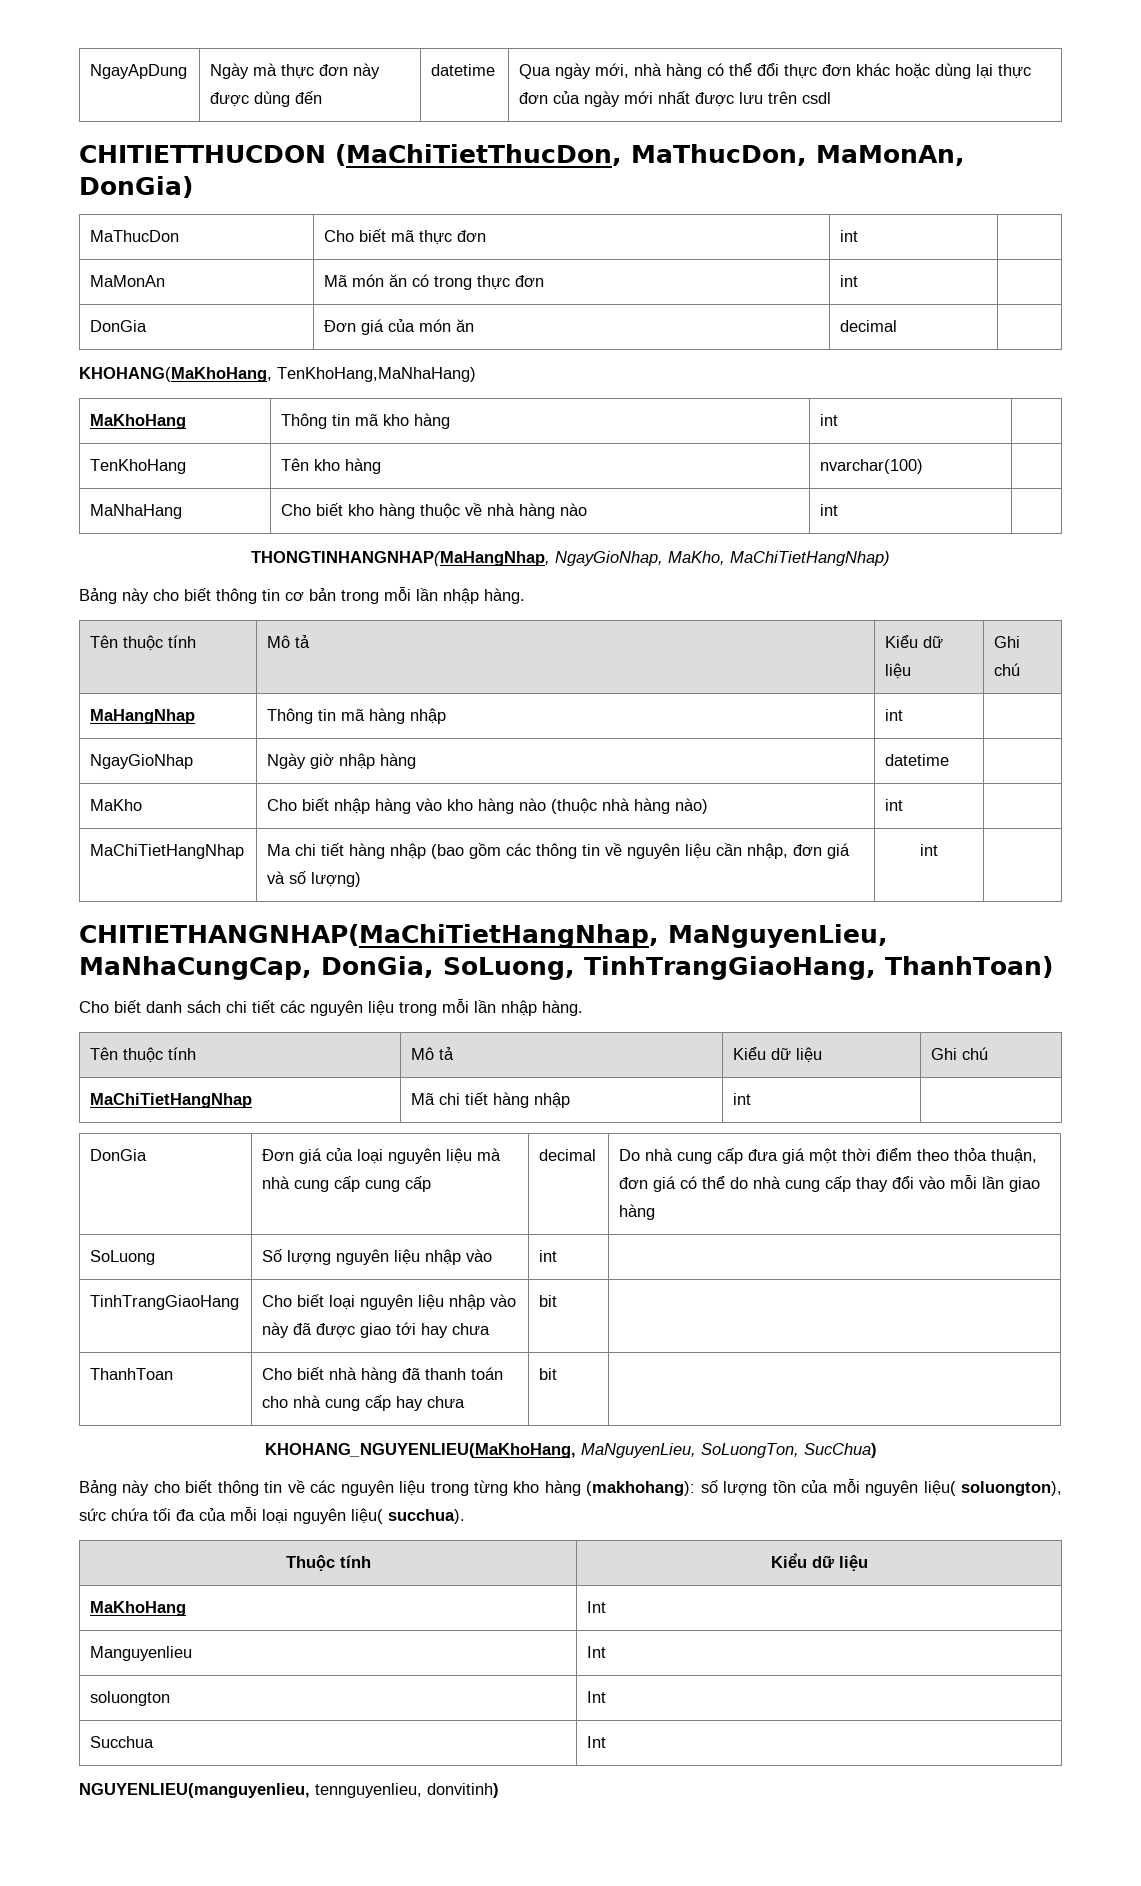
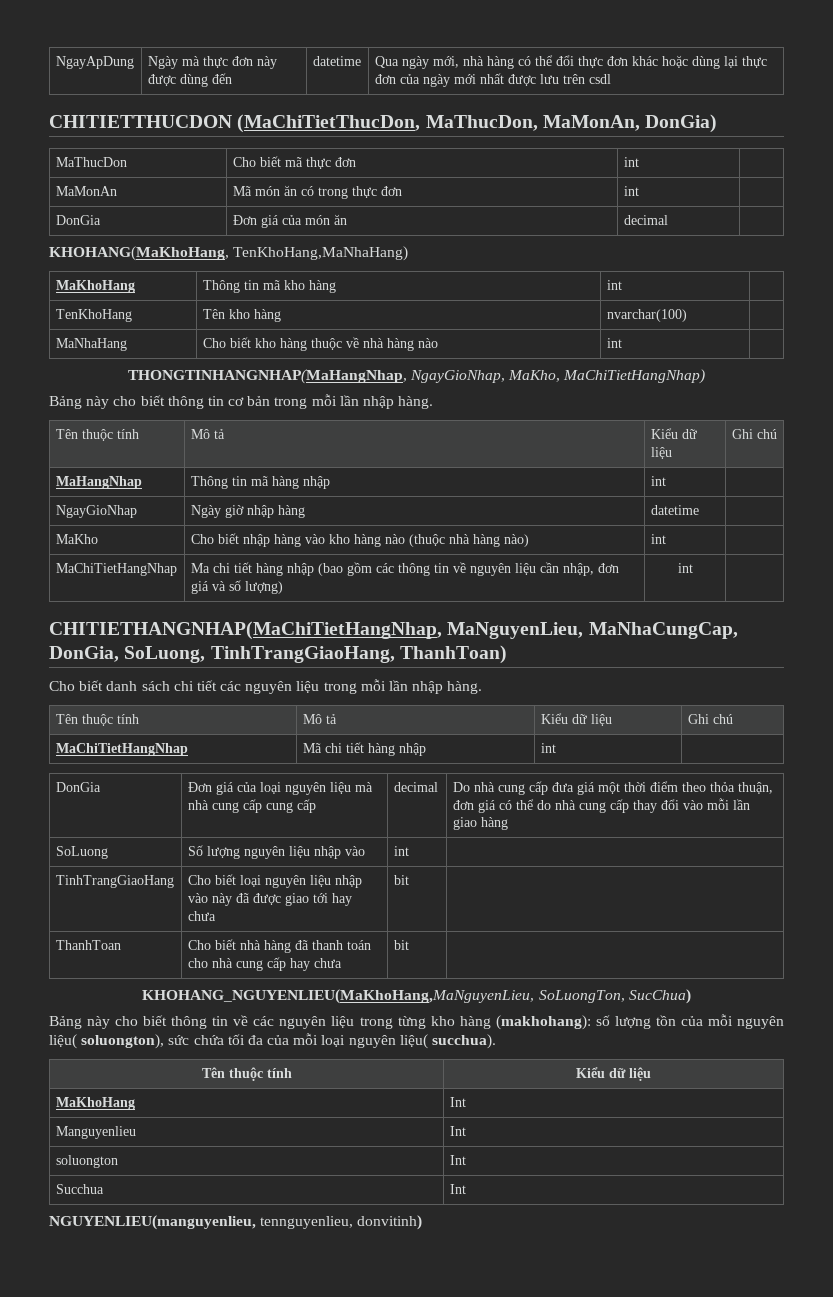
[264,1443,696,1458] KHOHANG_NGUYENLIEU(MaKhoHang, MaNguyenLieu, -> [142,989,535,1004] KHOHANG_NGUYENLIEU(MaKhoHang,MaNguyenLieu,
[285,1555,335,1571] Thuộc -> [201,1067,263,1081] Tên thuộc

